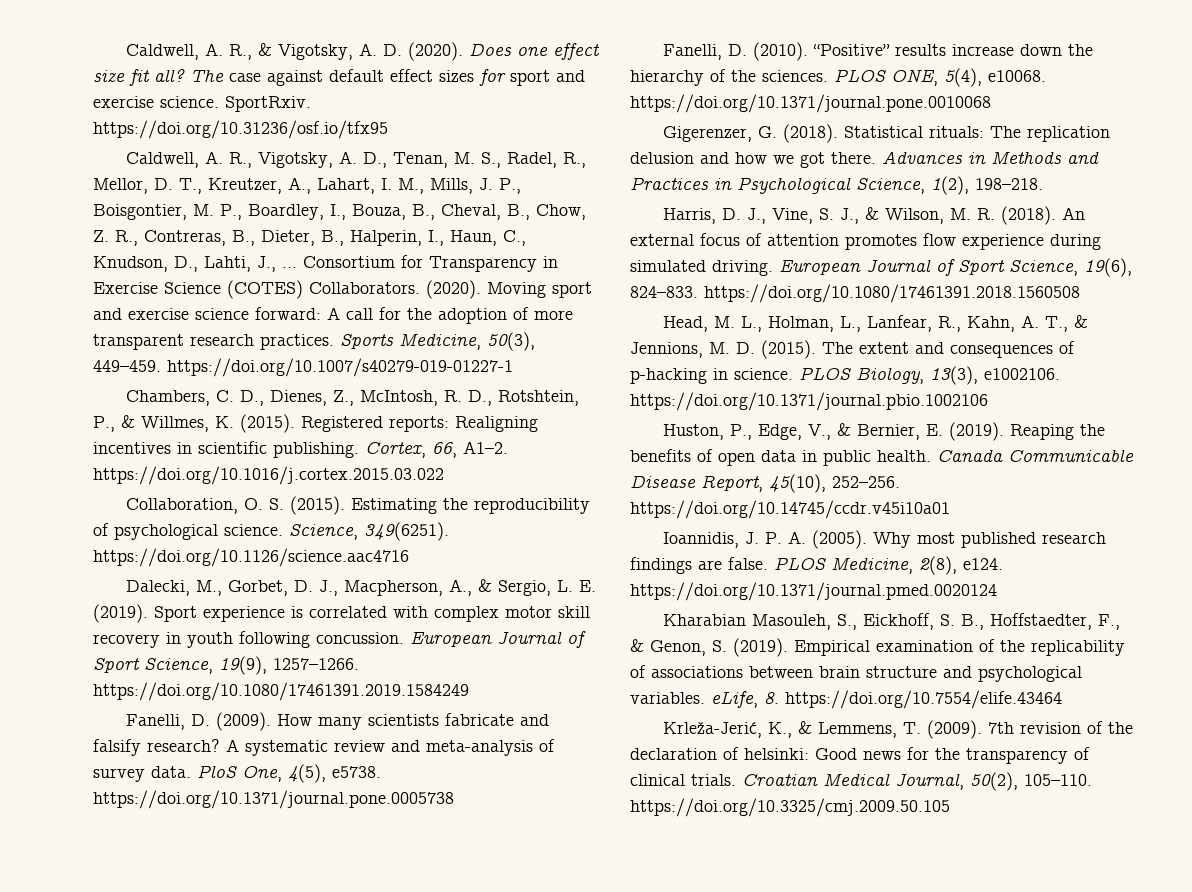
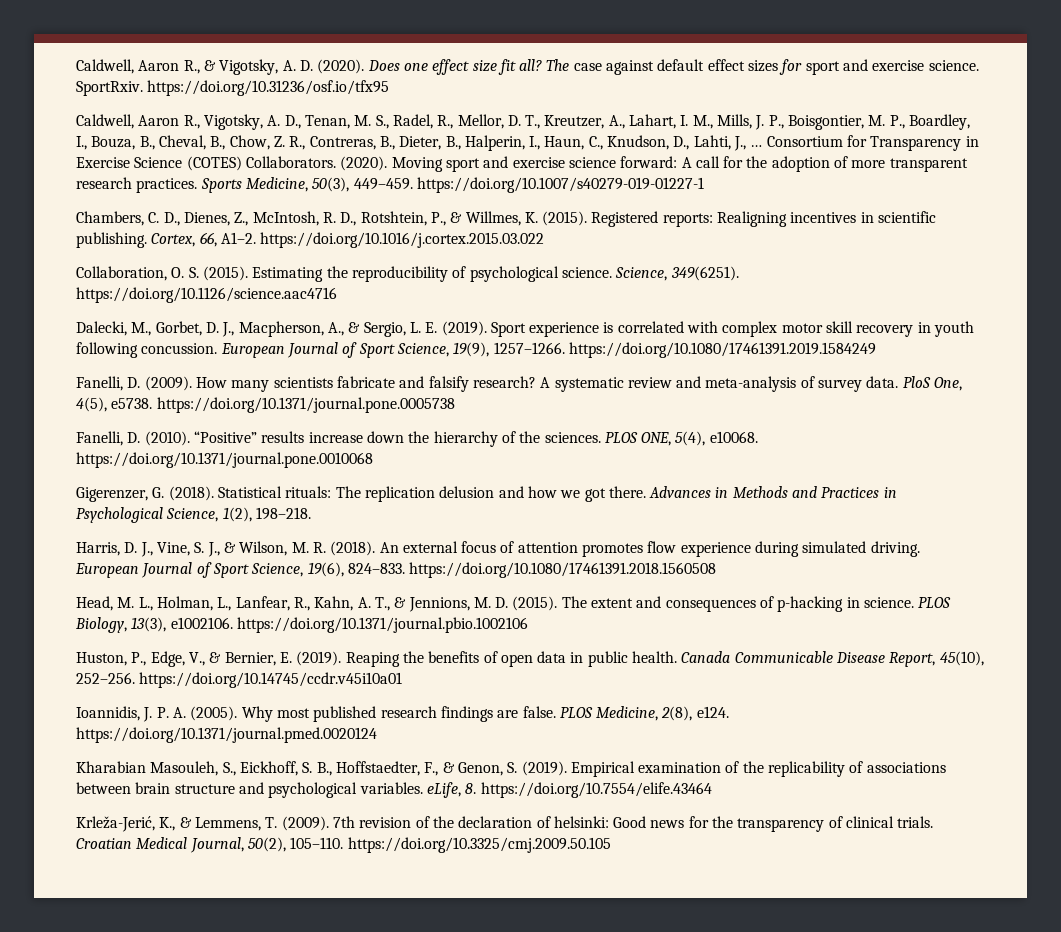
[125,43,223,60] Caldwell, A. -> [76,59,180,74] Caldwell, Aaron
[204,151,223,164] A. -> [138,115,180,126] Aaron

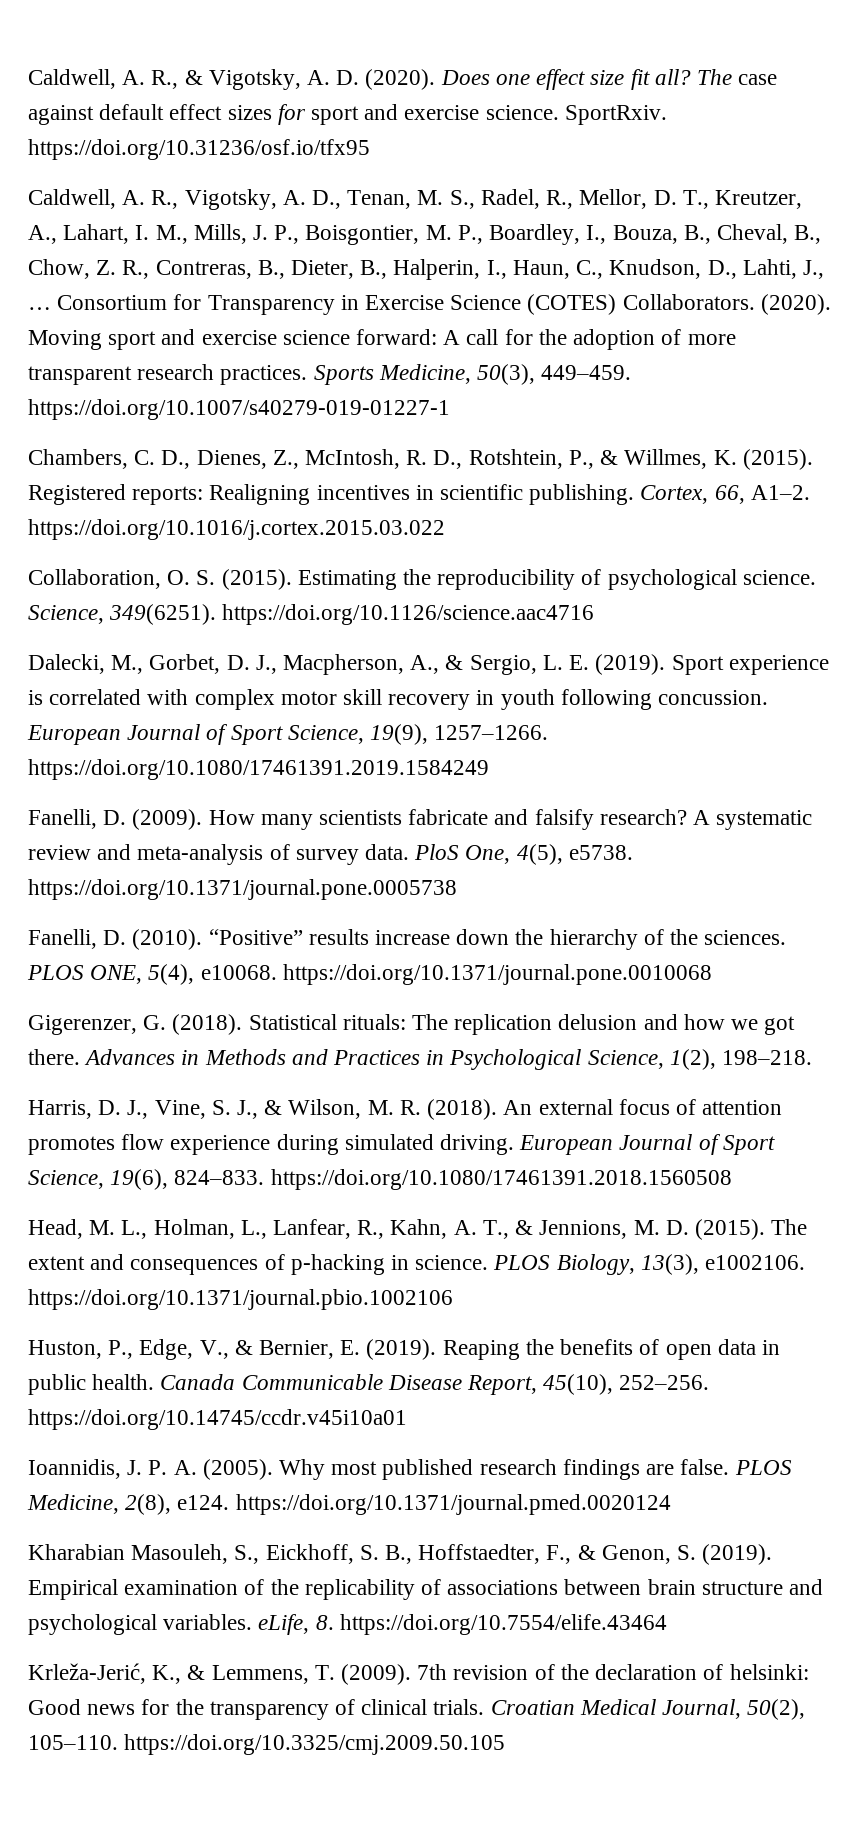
[76,59,180,74] Caldwell, Aaron -> [28,69,146,89] Caldwell, A.
[138,115,180,126] Aaron -> [122,190,146,205] A.

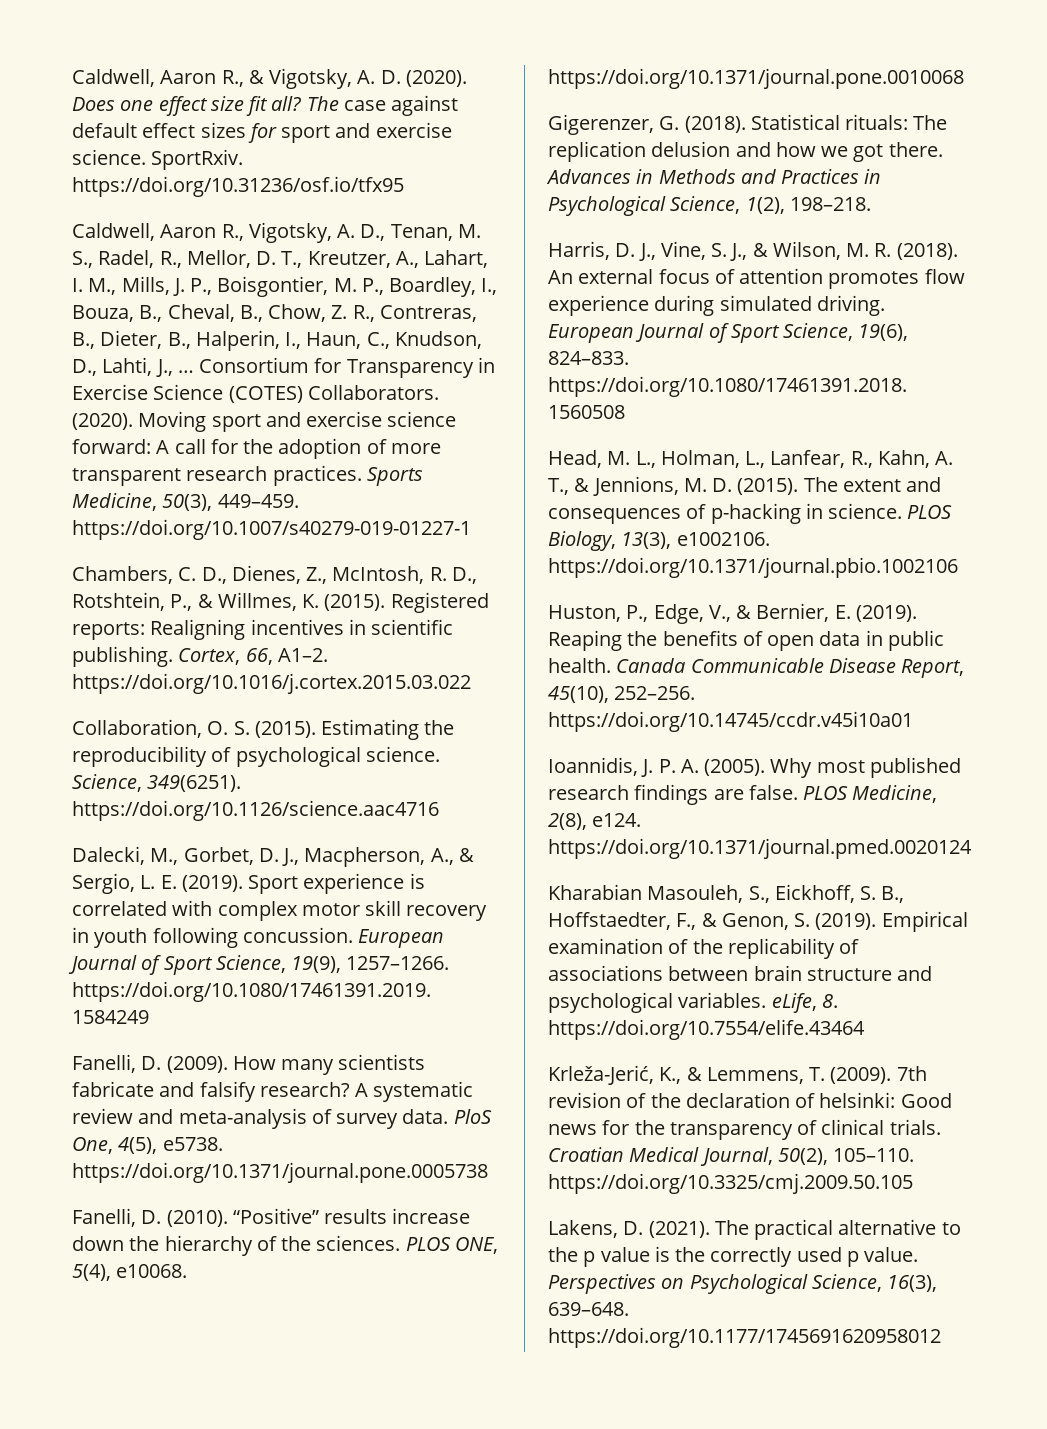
[28,69,146,89] Caldwell, A. -> [72,69,217,87] Caldwell, Aaron
[122,190,146,205] A. -> [160,224,217,238] Aaron
(506, 1744) none -> [548,1219,961,1240] [548,1246,919,1267] [548,1274,938,1294] [548,1302,629,1316] [548,1327,941,1348] // Lakens, D. (2021). The practical alternative to the p value is the correctly used p value. Perspectives on Psychological Science, 16(3), 639–648. https://doi.org/10.1177/1745691620958012

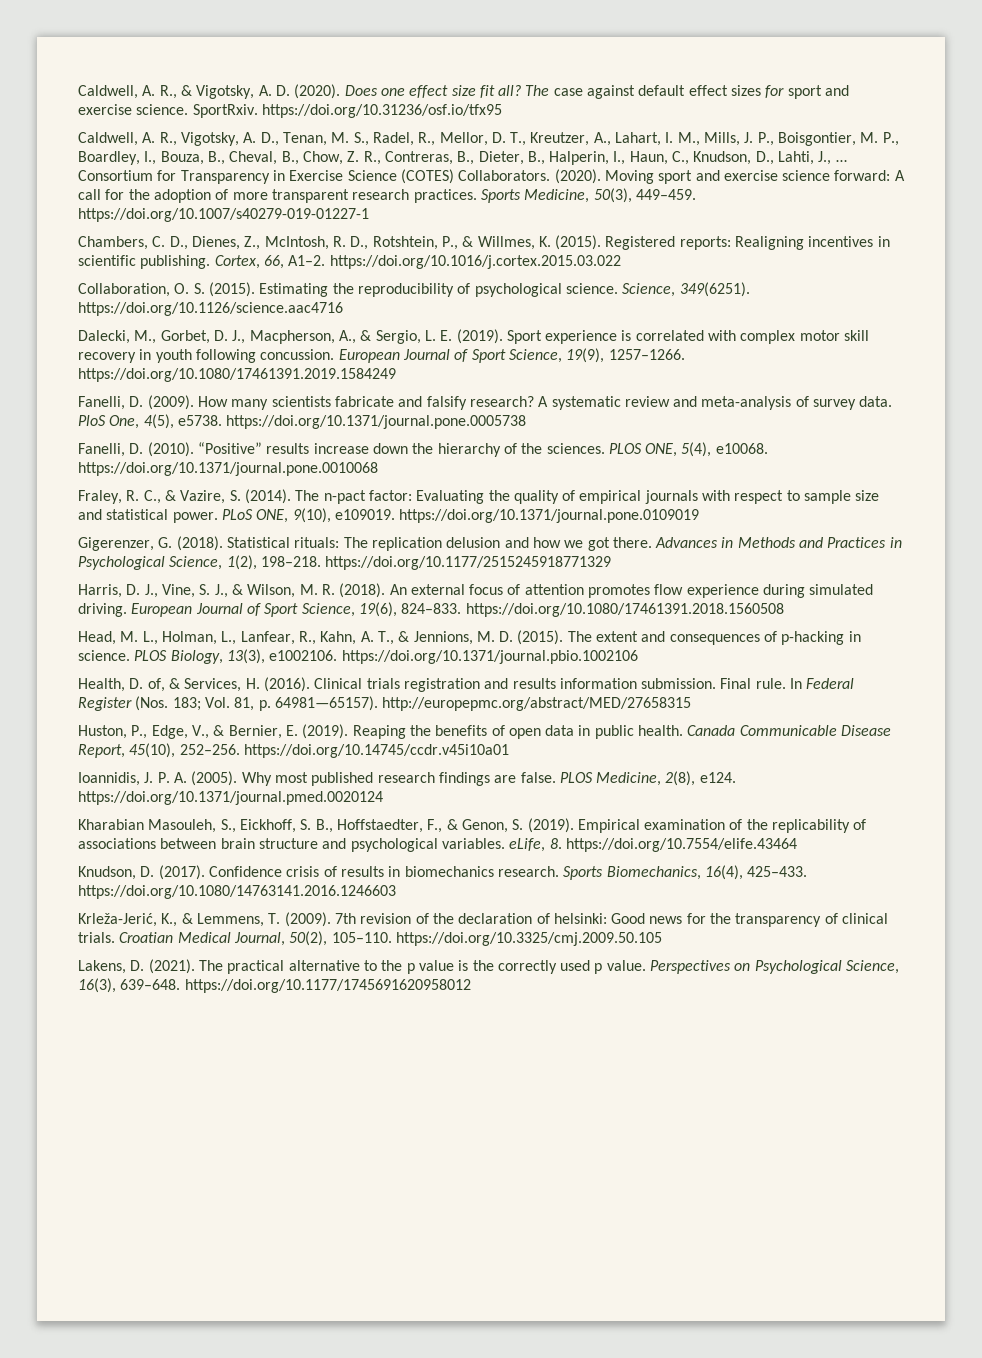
[72,69,217,87] Caldwell, Aaron -> [78,85,156,99] Caldwell, A.
[160,224,217,238] Aaron -> [142,132,156,143] A.
(964, 78) none -> [78,489,880,504] [78,508,700,523] // Fraley, R. C., & Vazire, S. (2014). The n-pact factor: Evaluating the quality of empirical journals with respect to sample size and statistical power. PLoS ONE, 9(10), e109019. https://doi.org/10.1371/journal.pone.0109019
(871, 204) none -> [325,556,612,570] https://doi.org/10.1177/2515245918771329
(958, 567) none -> [78,677,855,692] [78,696,692,711] // Health, D. of, & Services, H. (2016). Clinical trials registration and results information submission. Final rule. In Federal Register (Nos. 183; Vol. 81, p. 64981—65157). http://europepmc.org/abstract/MED/27658315
(865, 1029) none -> [78,865,808,880] [78,885,396,899] // Knudson, D. (2017). Confidence crisis of results in biomechanics research. Sports Biomechanics, 16(4), 425–433. https://doi.org/10.1080/14763141.2016.1246603

